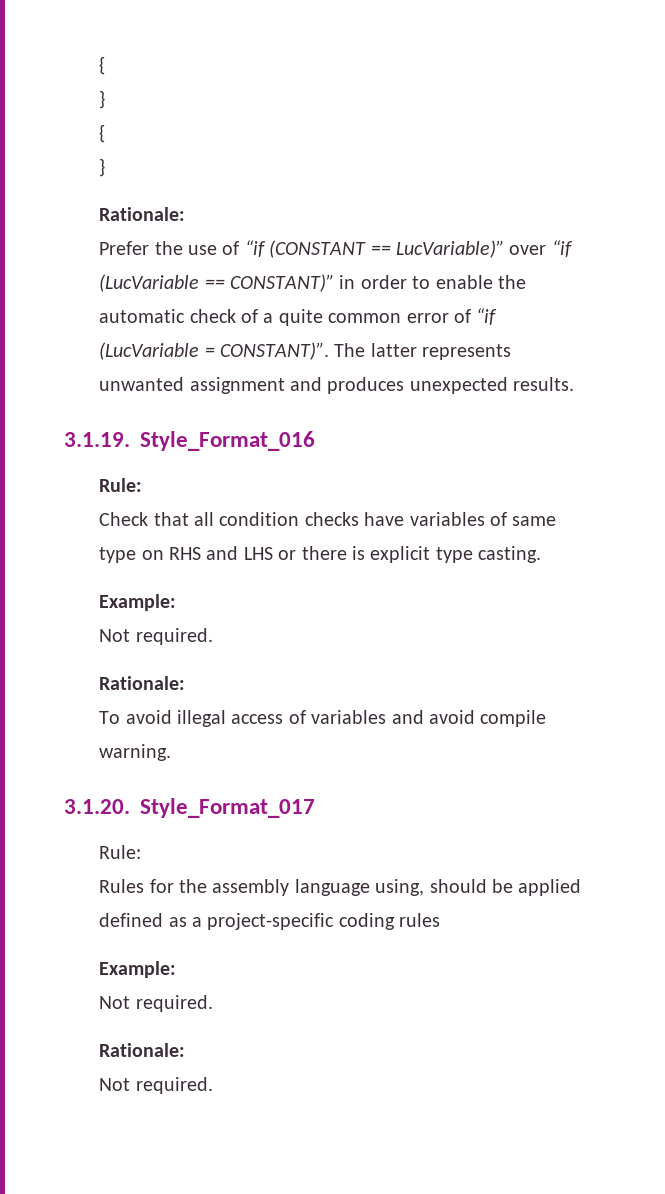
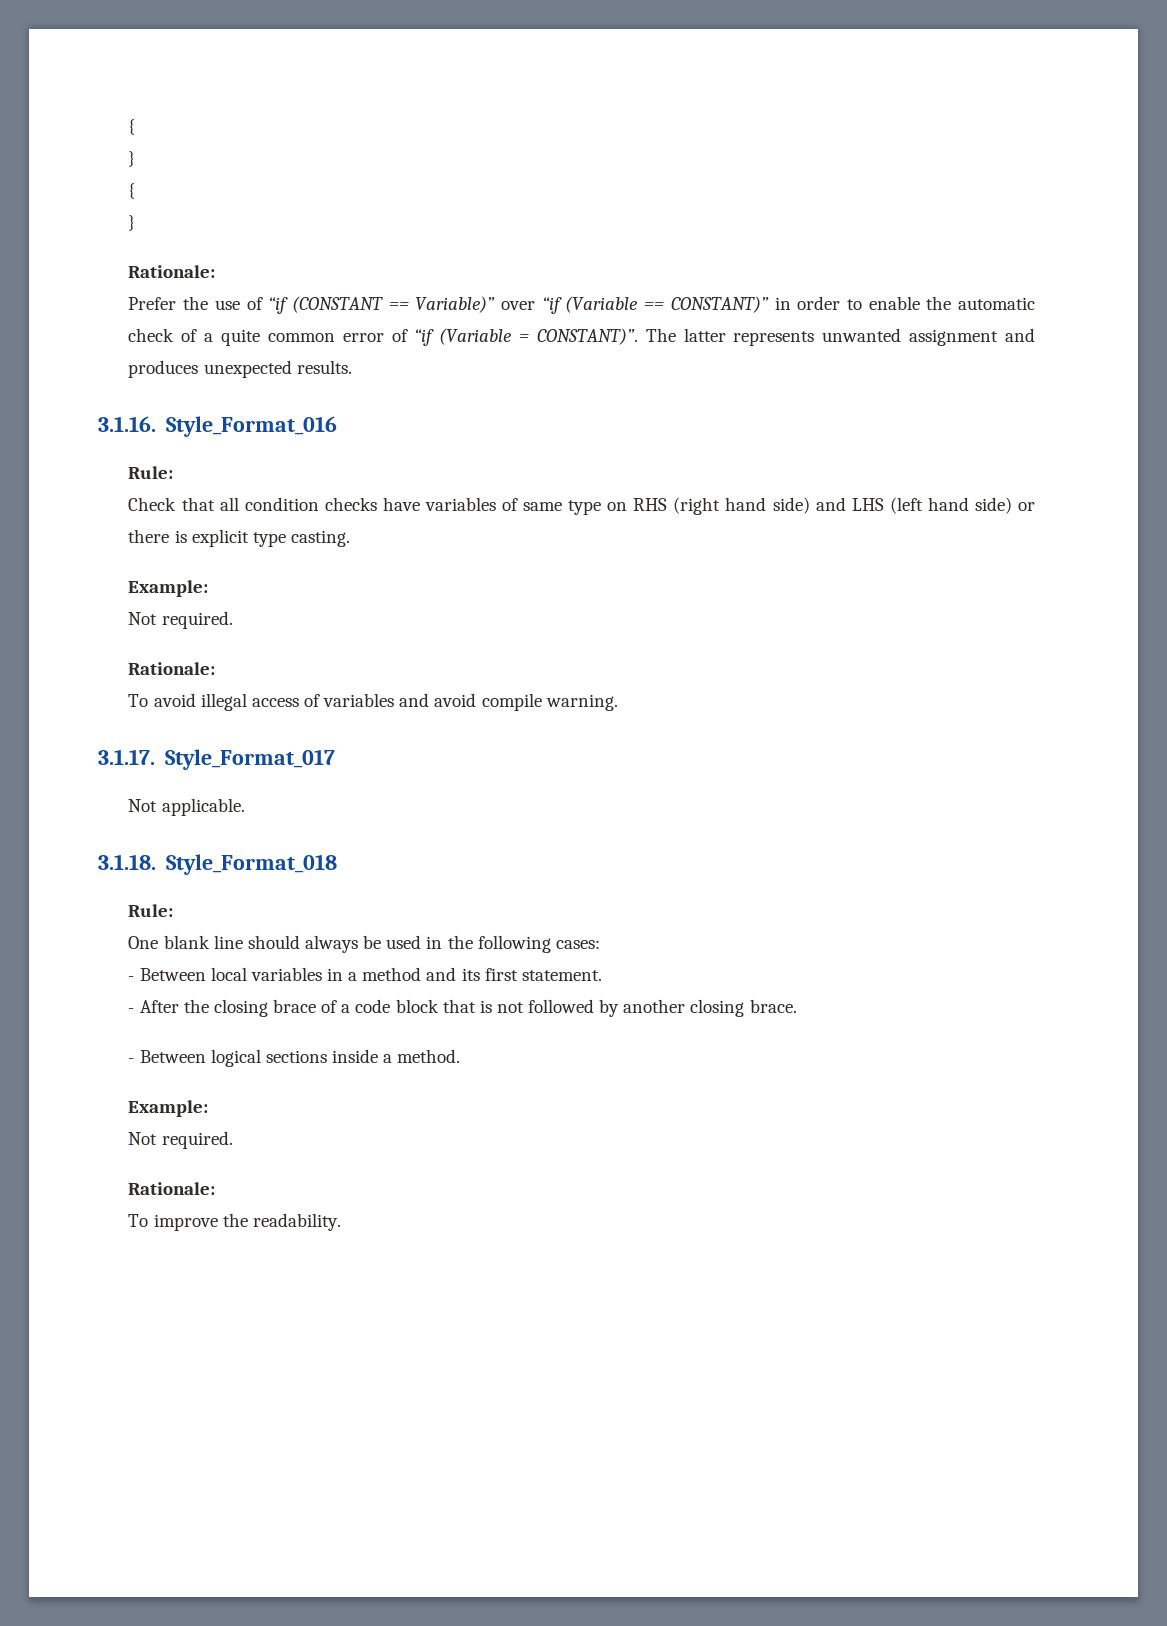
[396,240,505,258] LucVariable)” -> [415,296,496,313] Variable)”
[99,274,200,292] (LucVariable -> [565,296,639,313] (Variable
[99,342,200,360] (LucVariable -> [439,328,513,345] (Variable
[64,432,130,447] 3.1.19. -> [98,416,156,432] 3.1.16.
[206,546,273,560] and LHS -> [673,497,1012,515] (right hand side) and LHS (left hand side)
[64,799,130,814] 3.1.20. -> [98,749,155,765] 3.1.17.
[99,845,142,859] [99,879,582,896] [99,913,441,930] [99,961,177,978] [99,995,213,1012] [99,1043,186,1057] [99,1077,213,1094] Rule: // Rules for the assembly language using, should be applied defined as a project-specific coding rules // Example: // Not required. // Rationale: // Not required. -> [128,798,245,816] [98,854,337,875] [128,904,174,917] [128,935,600,953] [128,967,602,981] [128,999,797,1017] [128,1049,461,1067] [128,1100,209,1117] [128,1131,233,1149] [128,1182,216,1195] [128,1213,341,1231] Not applicable. // 3.1.18. Style_Format_018 // Rule: // One blank line should always be used in the following cases: // - Between local variables in a method and its first statement. // - After the closing brace of a code block that is not followed by another closing brace. // - Between logical sections inside a method. // Example: // Not required. // Rationale: // To improve the readability.

